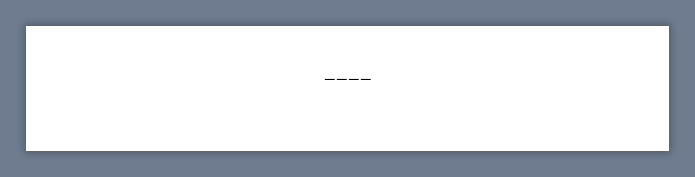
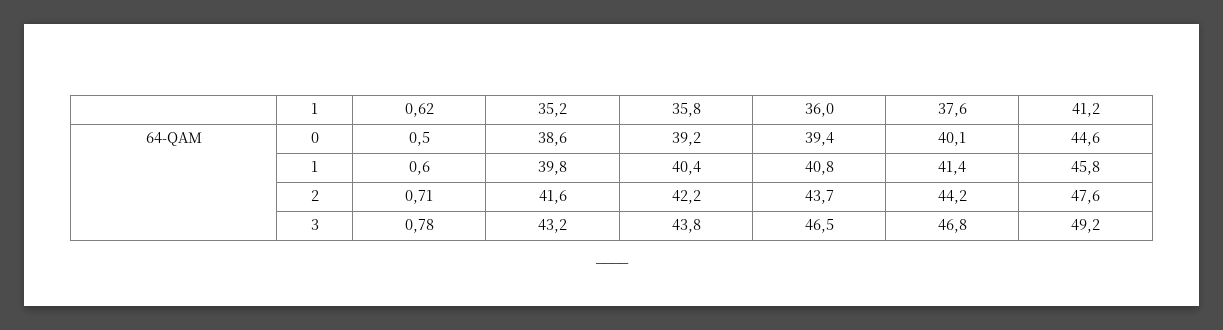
(323, 79) none -> [311,103,318,114] [404,103,434,117] [538,103,567,117] [671,103,701,117] [804,103,834,117] [937,103,967,117] [1071,103,1100,117] [145,132,202,146] [310,132,319,143] [408,132,430,146] [538,132,567,146] [671,132,701,146] [804,132,834,146] [938,132,966,146] [1071,132,1100,146] [311,161,318,172] [408,161,430,175] [538,161,567,175] [671,161,701,175] [804,161,834,175] [938,161,966,175] [1071,161,1100,175] [310,190,319,201] [405,190,433,204] [538,190,567,204] [671,190,701,204] [804,190,834,204] [937,190,967,204] [1071,190,1100,204] [310,219,319,230] [404,219,434,233] [538,219,567,233] [671,219,701,233] [804,219,834,233] [937,219,967,233] [1071,219,1100,233] | 1 | 0,62 | 35,2 | 35,8 | 36,0 | 37,6 | 41,2 // 64-QAM | 0 | 0,5 | 38,6 | 39,2 | 39,4 | 40,1 | 44,6 // | 1 | 0,6 | 39,8 | 40,4 | 40,8 | 41,4 | 45,8 // | 2 | 0,71 | 41,6 | 42,2 | 43,7 | 44,2 | 47,6 // | 3 | 0,78 | 43,2 | 43,8 | 46,5 | 46,8 | 49,2 //

